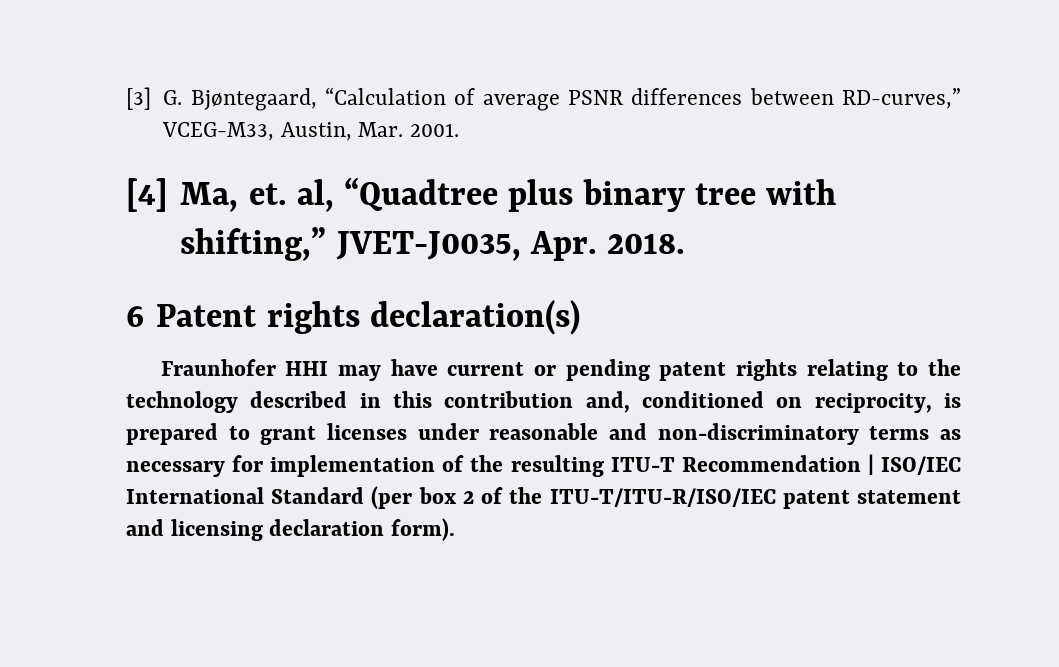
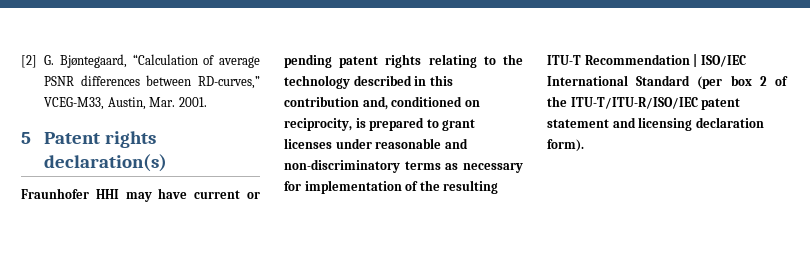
[126,87,151,110] [3] -> [21,55,37,68] [2]
[126,177,837,212] [180,227,686,261] [126,306,144,327] [4] Ma, et. al, “Quadtree plus binary tree with shifting,” JVET-J0035, Apr. 2018. // 6 -> [21,132,31,144] 5

